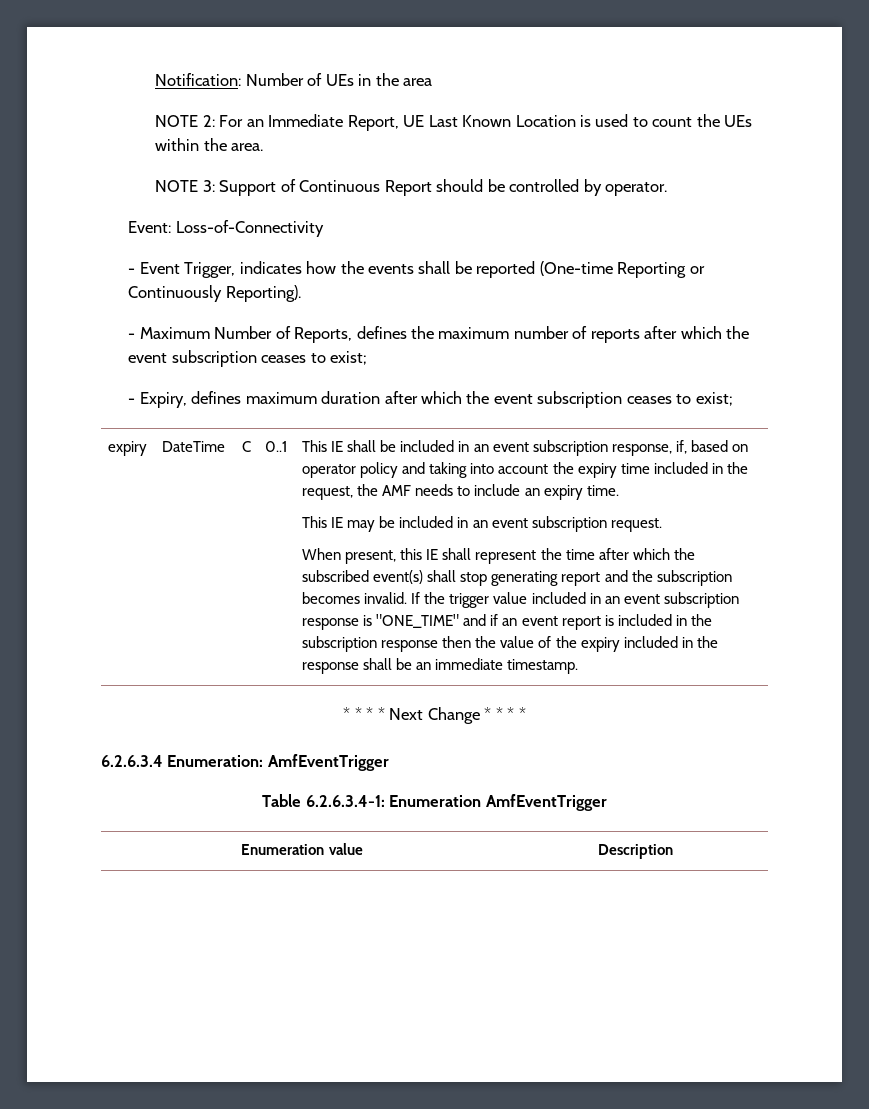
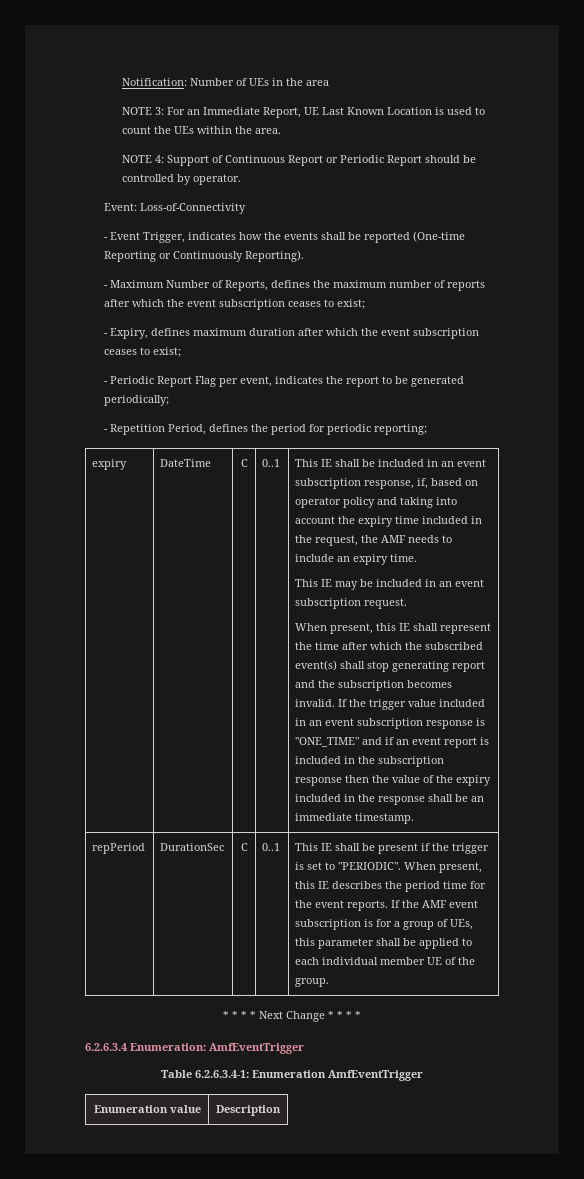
[202,115,215,127] 2: -> [155,107,165,115] 3:
[202,180,215,192] 3: -> [155,155,165,163] 4:
(432, 188) none -> [326,155,423,166] or Periodic Report
(733, 399) none -> [103,376,464,387] [103,395,169,406] [103,424,427,435] // - Periodic Report Flag per event, indicates the report to be generated periodically; // - Repetition Period, defines the period for periodic reporting;
(579, 666) none -> [92,843,146,854] [160,843,225,851] [240,843,248,851] [262,843,281,851] [295,843,490,854] [295,862,483,873] [295,881,487,892] [295,900,479,911] [295,919,474,930] [295,938,473,949] [295,957,476,965] [295,978,330,987] // repPeriod | DurationSec | C | 0..1 | This IE shall be present if the trigger is set to "PERIODIC". When present, this IE describes the period time for the event reports. If the AMF event subscription is for a group of UEs, this parameter shall be applied to each individual member UE of the group.

